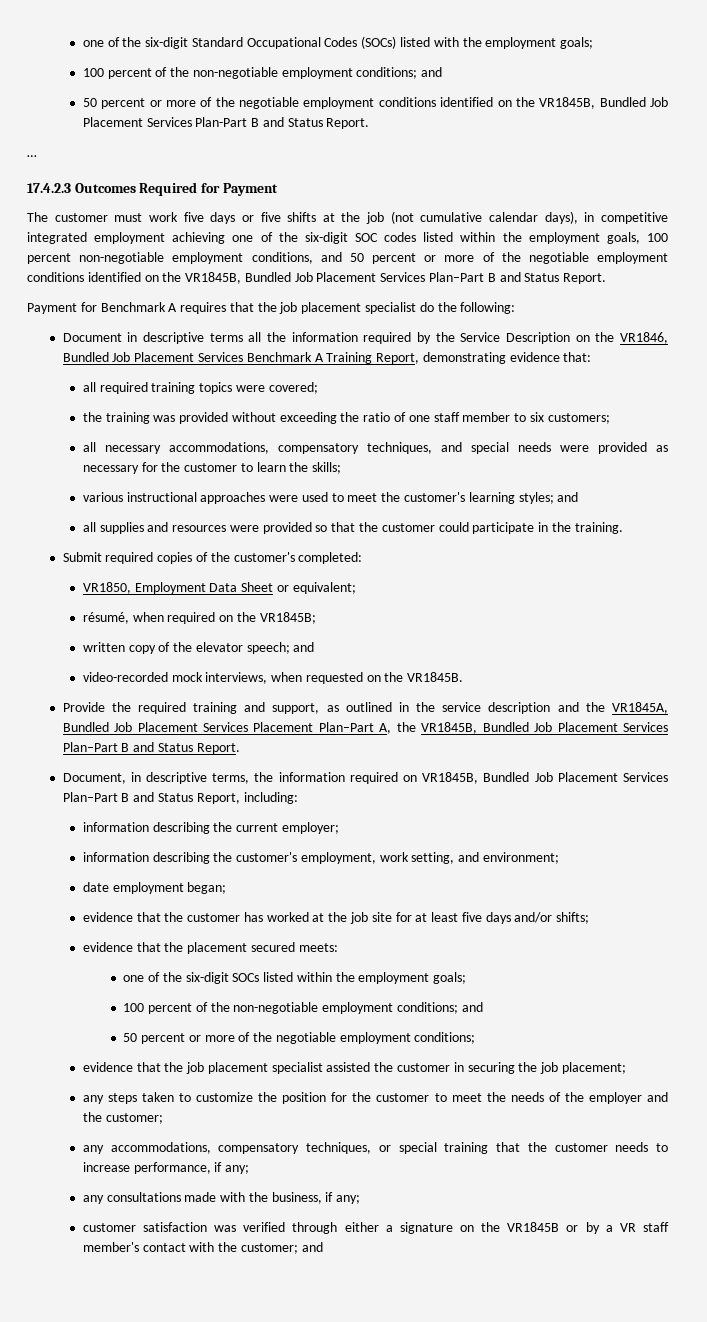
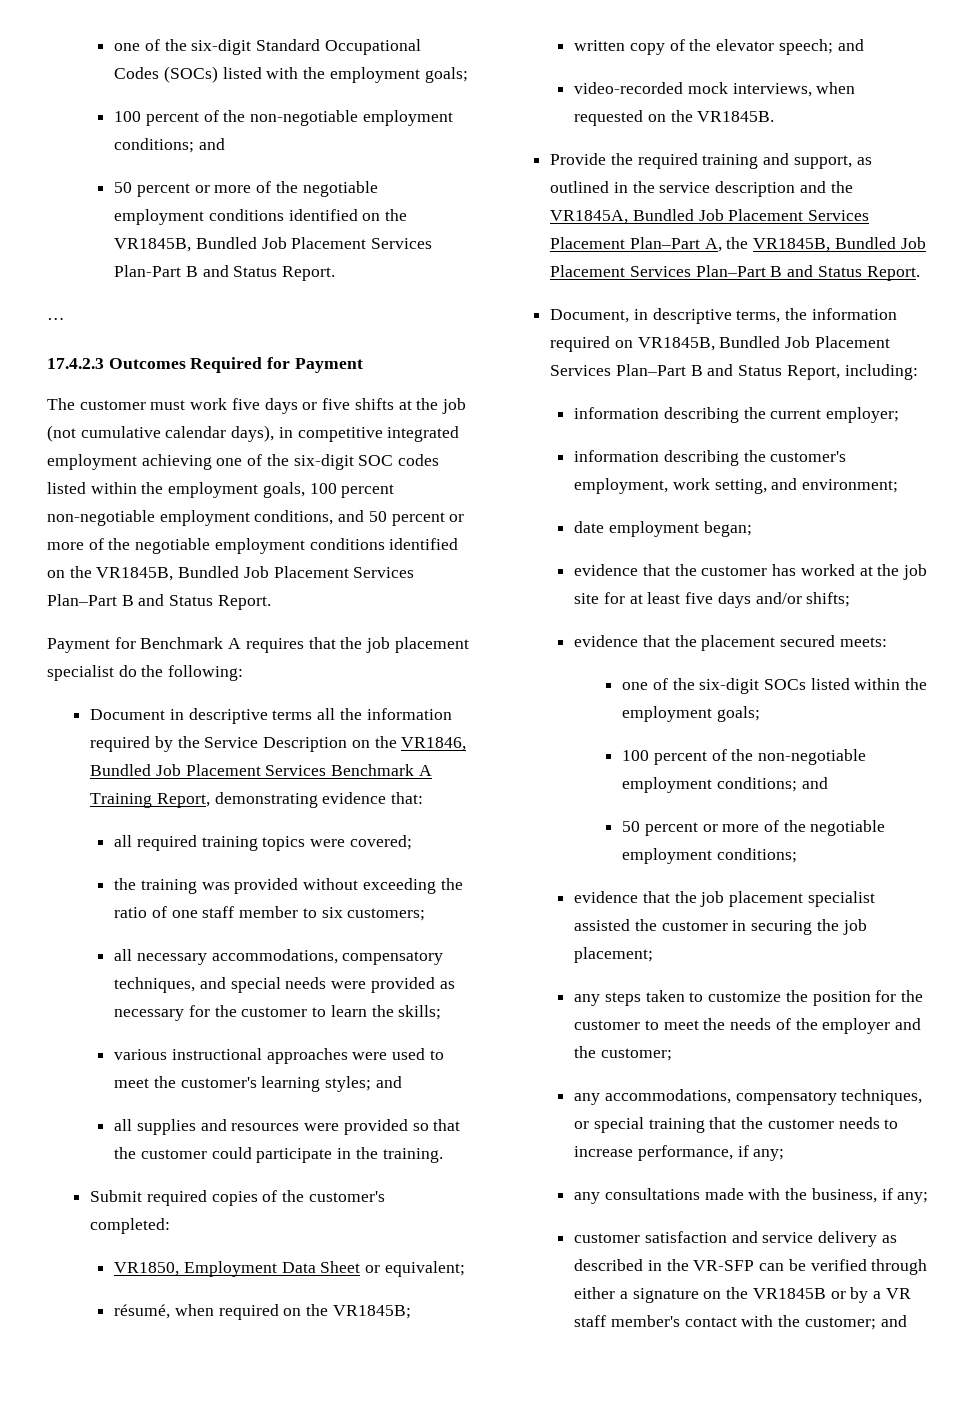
[214,1225,237,1232] was -> [731,1231,897,1247] [574,1259,806,1271] and service delivery as described in the VR-SFP can be

